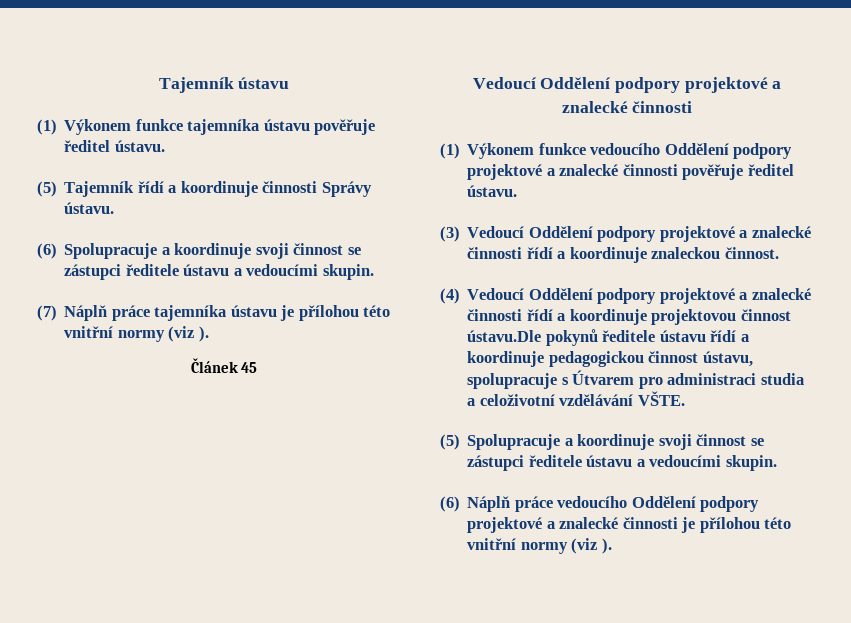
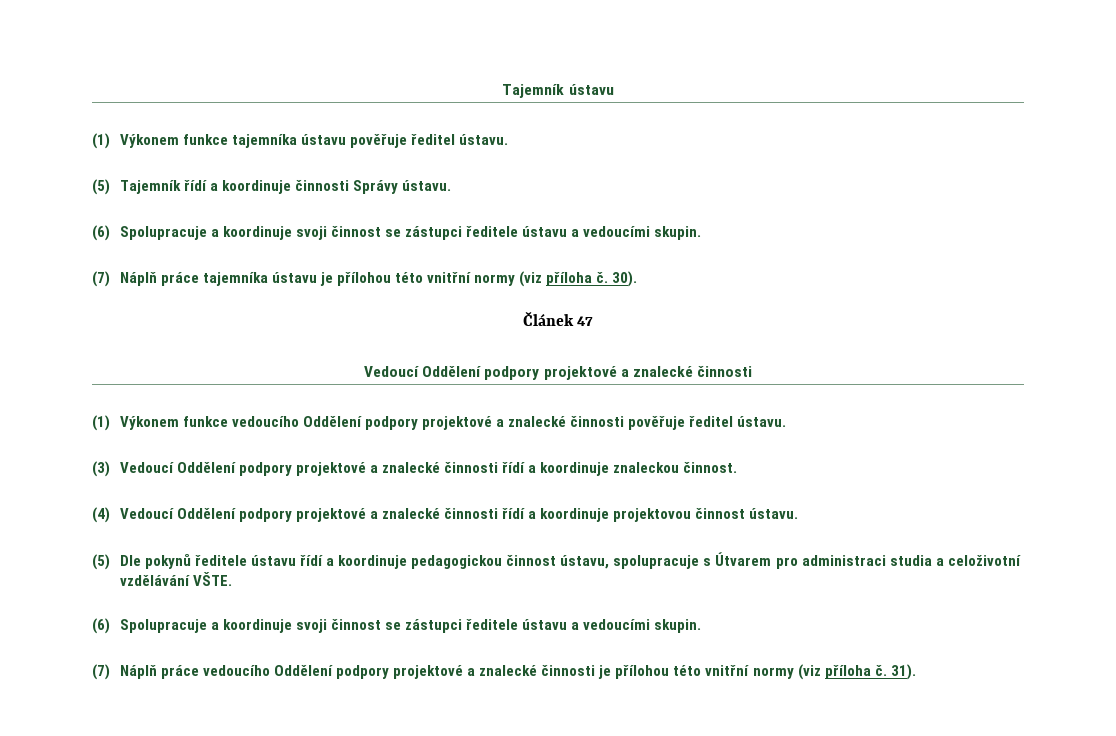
[198,326,209,342] ). -> [546,271,638,287] příloha č. 30).
[241,362,258,373] 45 -> [577,316,594,326] 47
[467,330,542,342] ústavu.Dle -> [749,508,799,519] [92,554,141,570] ústavu. // (5) Dle
[440,434,460,450] (5) -> [92,618,110,634] (6)
[440,496,460,512] (6) -> [92,664,110,680] (7)
[601,538,612,554] ). -> [824,664,916,680] příloha č. 31).

